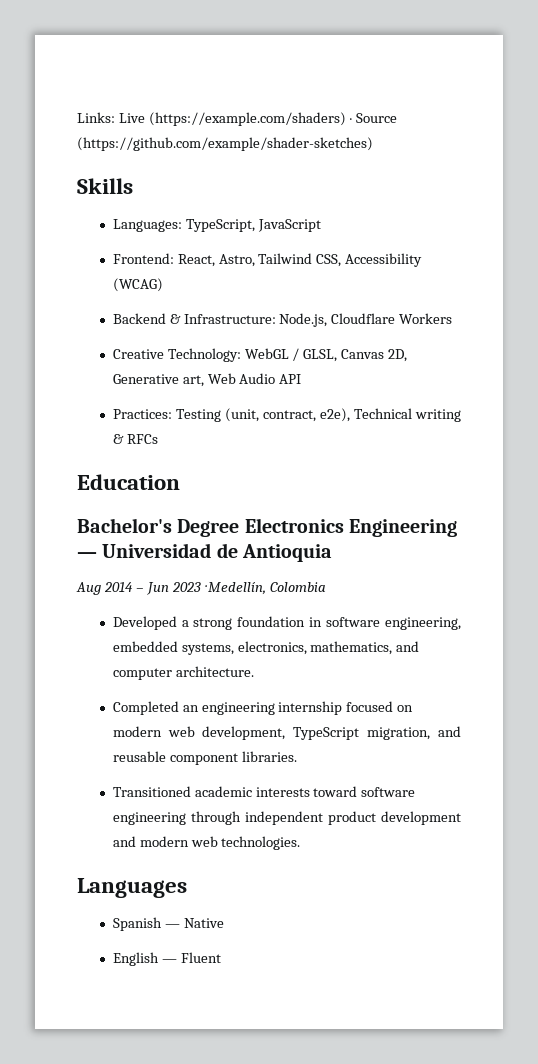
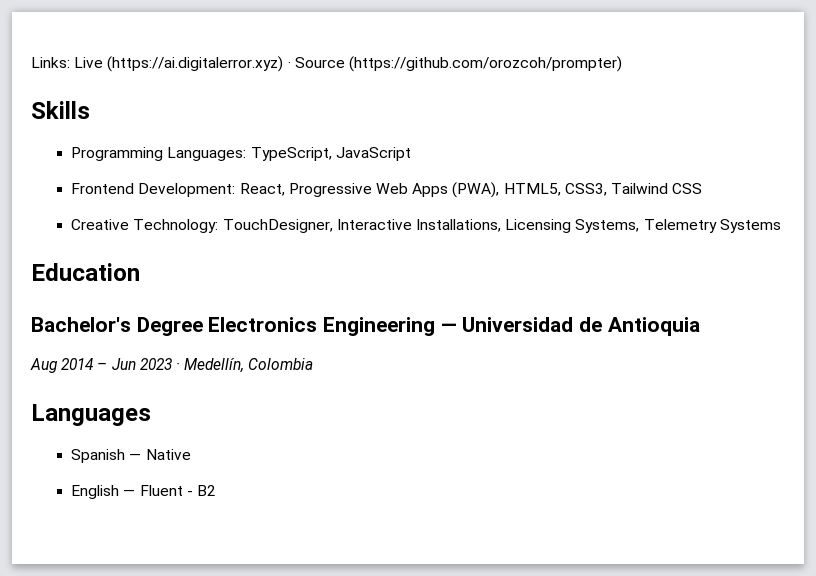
[148,112,346,126] (https://example.com/shaders) -> [107,56,284,72] (https://ai.digitalerror.xyz)
[77,137,373,151] (https://github.com/example/shader-sketches) -> [348,56,622,72] (https://github.com/orozcoh/prompter)
(133, 186) none -> [71,147,164,161] Programming
[112,253,423,267] [112,278,163,292] [112,313,453,327] [112,348,408,362] [112,373,302,387] [112,408,461,422] [112,434,158,444] Frontend: React, Astro, Tailwind CSS, Accessibility (WCAG) // Backend & Infrastructure: Node.js, Cloudflare Workers // Creative Technology: WebGL / GLSL, Canvas 2D, Generative art, Web Audio API // Practices: Testing (unit, contract, e2e), Technical writing & RFCs -> [71,182,703,198] [71,219,781,233] Frontend Development: React, Progressive Web Apps (PWA), HTML5, CSS3, Tailwind CSS // Creative Technology: TouchDesigner, Interactive Installations, Licensing Systems, Telemetry Systems
[112,616,461,630] [112,641,420,655] [112,666,254,680] [112,701,414,715] [112,726,461,740] [112,751,297,765] [112,786,416,797] [112,811,461,825] [112,836,301,850] // Developed a strong foundation in software engineering, embedded systems, electronics, mathematics, and computer architecture. // Completed an engineering internship focused on modern web development, TypeScript migration, and reusable component libraries. // Transitioned academic interests toward software engineering through independent product development and modern web technologies. -> (314, 364) none
(221, 957) none -> [186,485,217,496] - B2

